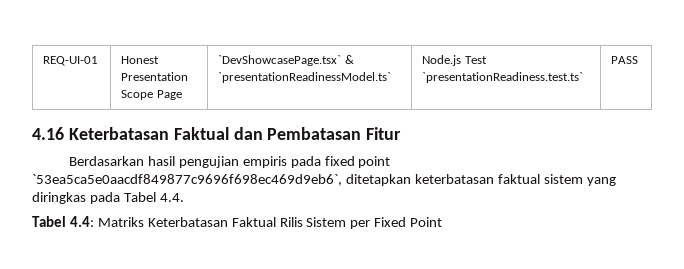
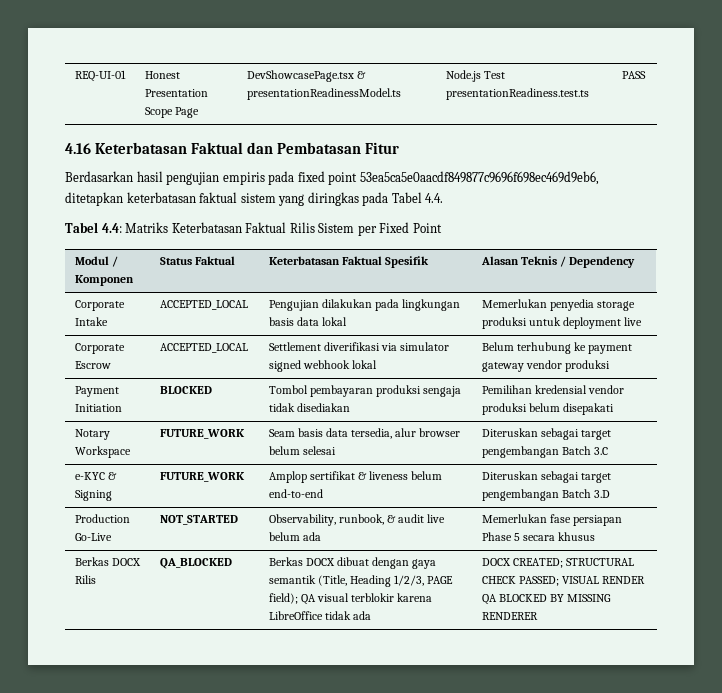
[218,55,354,66] [218,72,392,83] `DevShowcasePage.tsx` & `presentationReadinessModel.ts` -> [246,70,366,82] [246,88,401,100] DevShowcasePage.tsx & presentationReadinessModel.ts
[422,72,584,83] `presentationReadiness.test.ts` -> [445,88,589,100] presentationReadiness.test.ts
[32,174,342,186] `53ea5ca5e0aacdf849877c9696f698ec469d9eb6`, -> [359,171,599,185] 53ea5ca5e0aacdf849877c9696f698ec469d9eb6,
(443, 222) none -> [74,256,118,267] [74,275,134,286] [159,256,235,265] [268,256,429,268] [480,256,635,268] [74,300,125,311] [74,317,108,326] [159,300,248,310] [268,299,460,311] [268,317,347,326] [481,299,635,311] [481,317,642,329] [74,343,125,354] [74,361,111,369] [159,343,248,353] [268,342,449,351] [268,360,377,372] [481,342,632,354] [481,360,610,372] [74,386,119,397] [74,404,122,412] [159,386,212,394] [268,385,461,397] [268,403,350,412] [481,385,624,394] [481,403,614,415] [74,429,110,440] [74,446,131,458] [159,429,245,439] [268,428,461,439] [268,446,336,455] [481,428,611,440] [481,446,608,458] [74,472,117,480] [74,490,112,501] [159,472,245,482] [268,471,442,483] [268,489,323,498] [481,471,611,483] [481,489,610,501] [74,514,130,523] [74,533,112,541] [159,515,238,525] [268,514,445,526] [268,532,321,541] [481,514,622,526] [481,532,595,541] [74,557,141,566] [74,575,96,584] [159,558,232,569] [268,557,436,569] [268,575,453,587] [268,593,432,605] [268,611,371,620] [481,558,634,568] [481,576,645,586] [481,594,611,605] [481,612,538,620] // Modul / Komponen | Status Faktual | Keterbatasan Faktual Spesifik | Alasan Teknis / Dependency // Corporate Intake | ACCEPTED_LOCAL | Pengujian dilakukan pada lingkungan basis data lokal | Memerlukan penyedia storage produksi untuk deployment live // Corporate Escrow | ACCEPTED_LOCAL | Settlement diverifikasi via simulator signed webhook lokal | Belum terhubung ke payment gateway vendor produksi // Payment Initiation | BLOCKED | Tombol pembayaran produksi sengaja tidak disediakan | Pemilihan kredensial vendor produksi belum disepakati // Notary Workspace | FUTURE_WORK | Seam basis data tersedia, alur browser belum selesai | Diteruskan sebagai target pengembangan Batch 3.C // e-KYC & Signing | FUTURE_WORK | Amplop sertifikat & liveness belum end-to-end | Diteruskan sebagai target pengembangan Batch 3.D // Production Go-Live | NOT_STARTED | Observability, runbook, & audit live belum ada | Memerlukan fase persiapan Phase 5 secara khusus // Berkas DOCX Rilis | QA_BLOCKED | Berkas DOCX dibuat dengan gaya semantik (Title, Heading 1/2/3, PAGE field); QA visual terblokir karena LibreOffice tidak ada | DOCX CREATED; STRUCTURAL CHECK PASSED; VISUAL RENDER QA BLOCKED BY MISSING RENDERER

